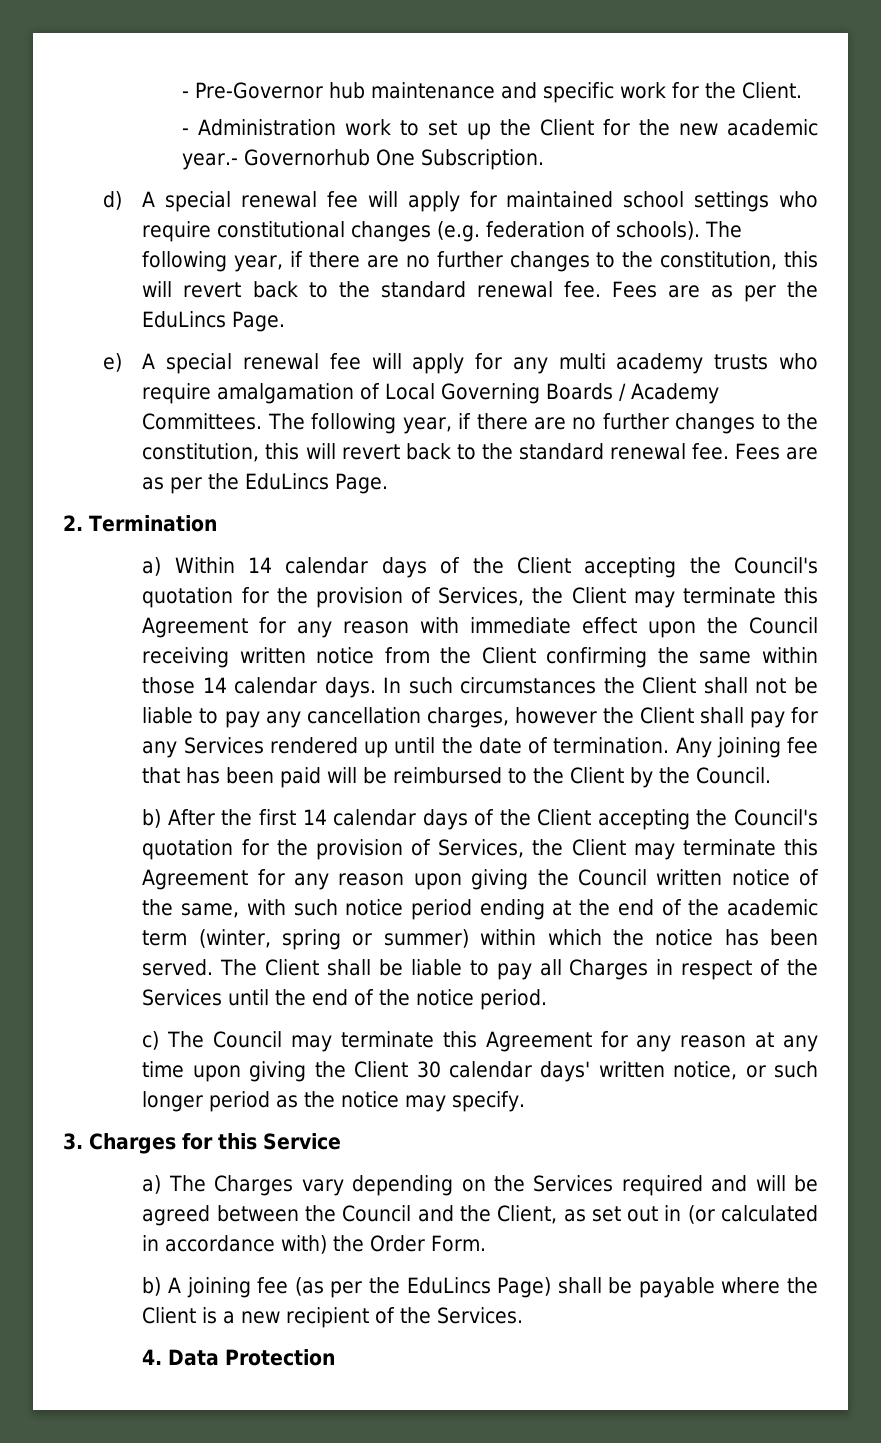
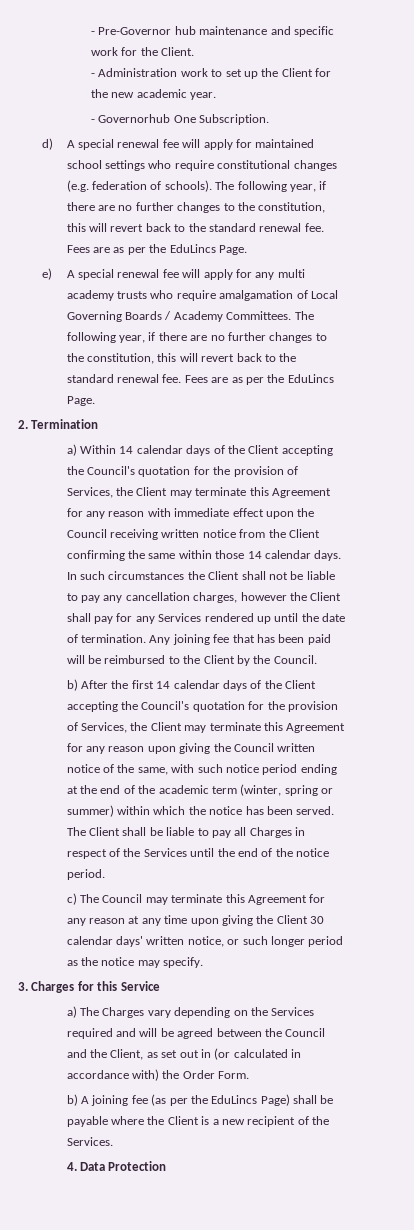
[182,153,239,170] year.- -> [190,92,217,100] [91,119,96,123] year. // -

